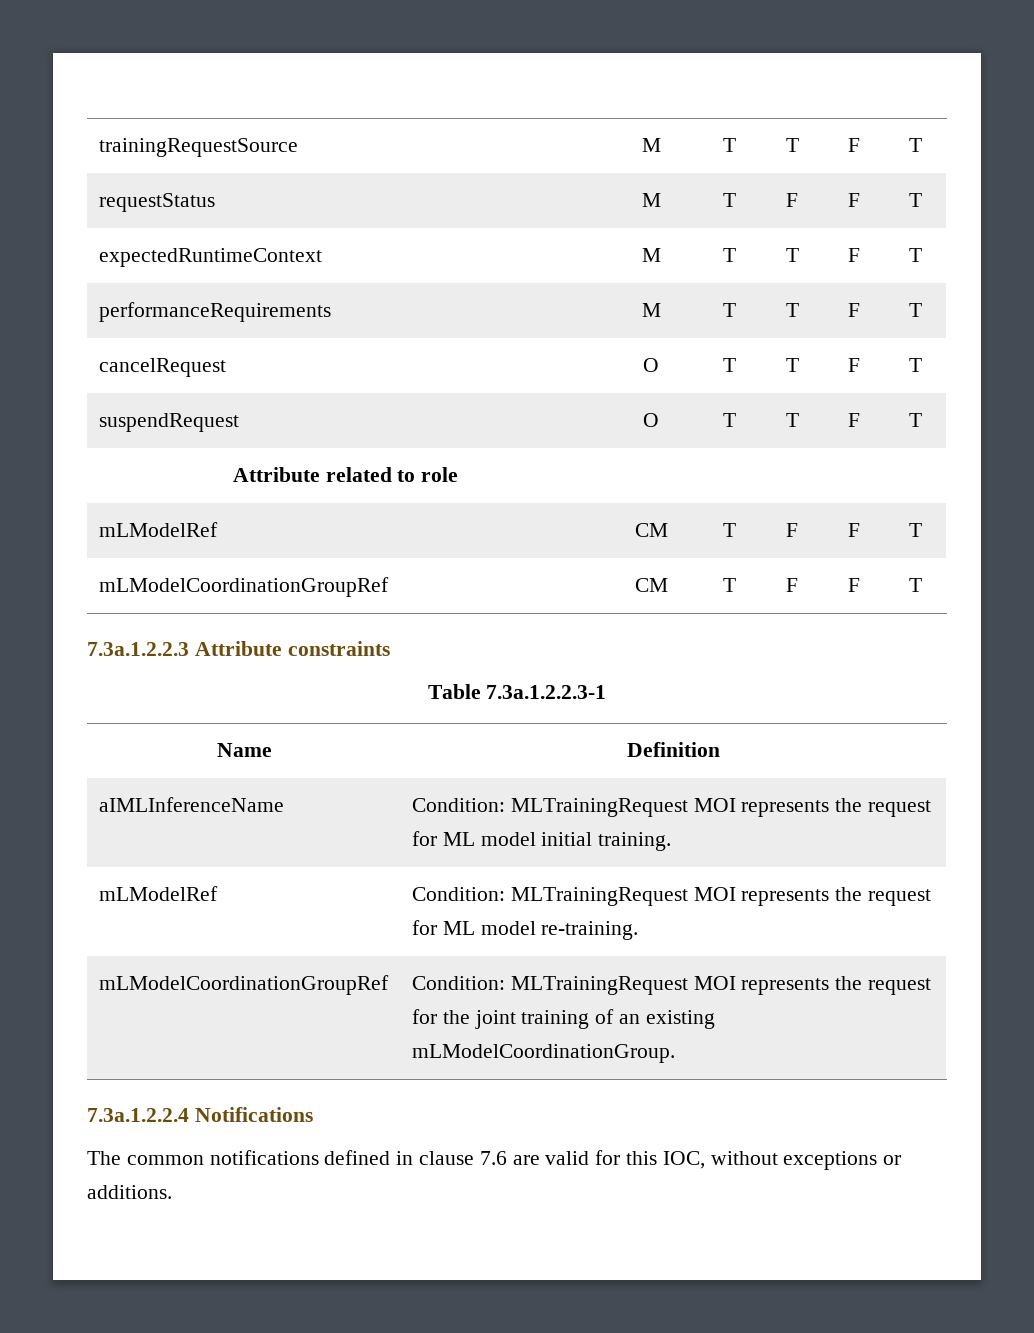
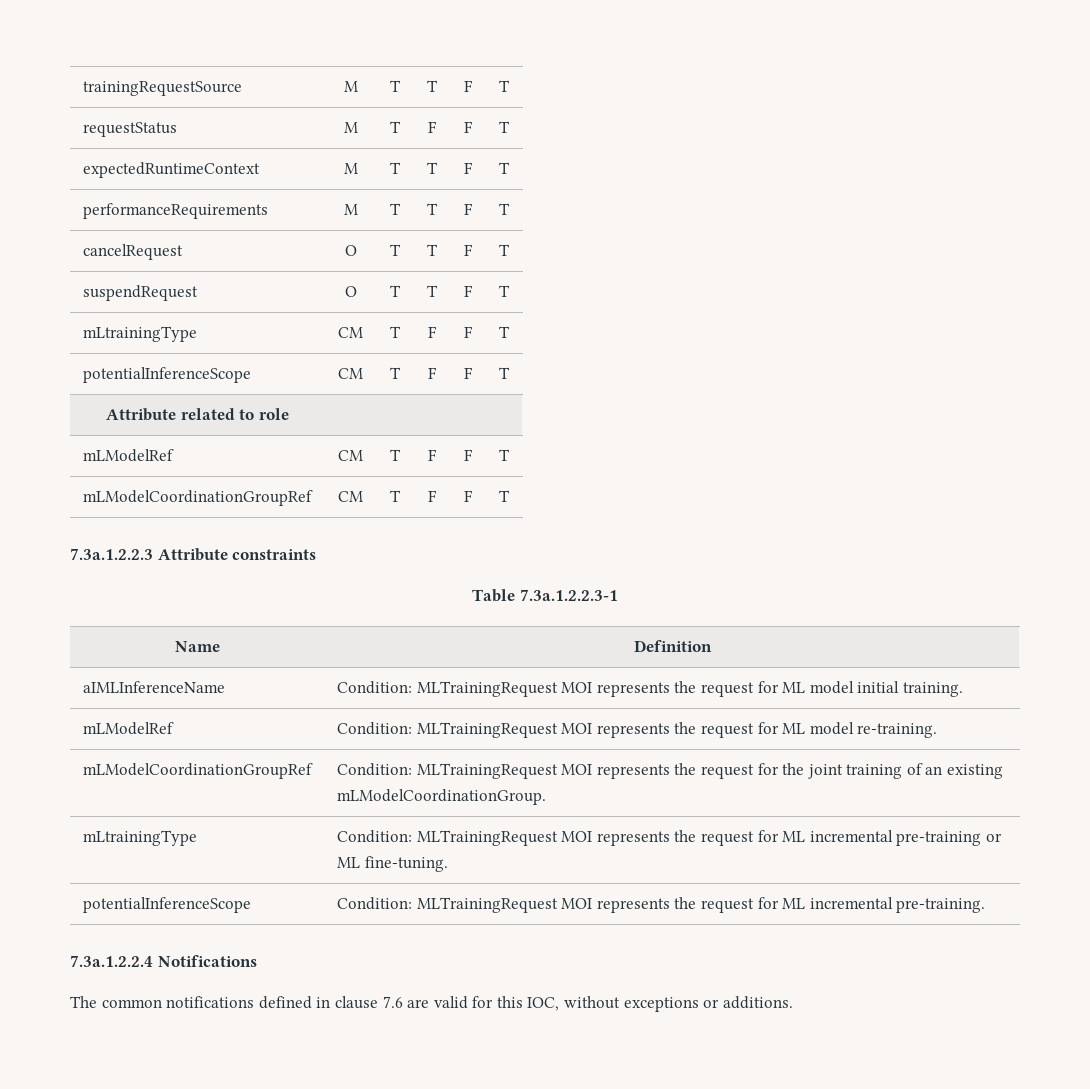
(922, 420) none -> [82,326,197,342] [338,327,363,338] [390,326,401,338] [428,326,437,338] [464,326,473,338] [499,326,510,338] [82,367,251,383] [338,368,363,379] [390,367,401,379] [428,367,437,379] [464,367,473,379] [499,367,510,379] // mLtrainingType | CM | T | F | F | T // potentialInferenceScope | CM | T | F | F | T
(675, 1053) none -> [82,830,197,846] [336,830,1002,846] [336,856,448,872] [82,897,251,913] [336,897,986,913] // mLtrainingType | Condition: MLTrainingRequest MOI represents the request for ML incremental pre-training or ML fine-tuning. // potentialInferenceScope | Condition: MLTrainingRequest MOI represents the request for ML incremental pre-training.

